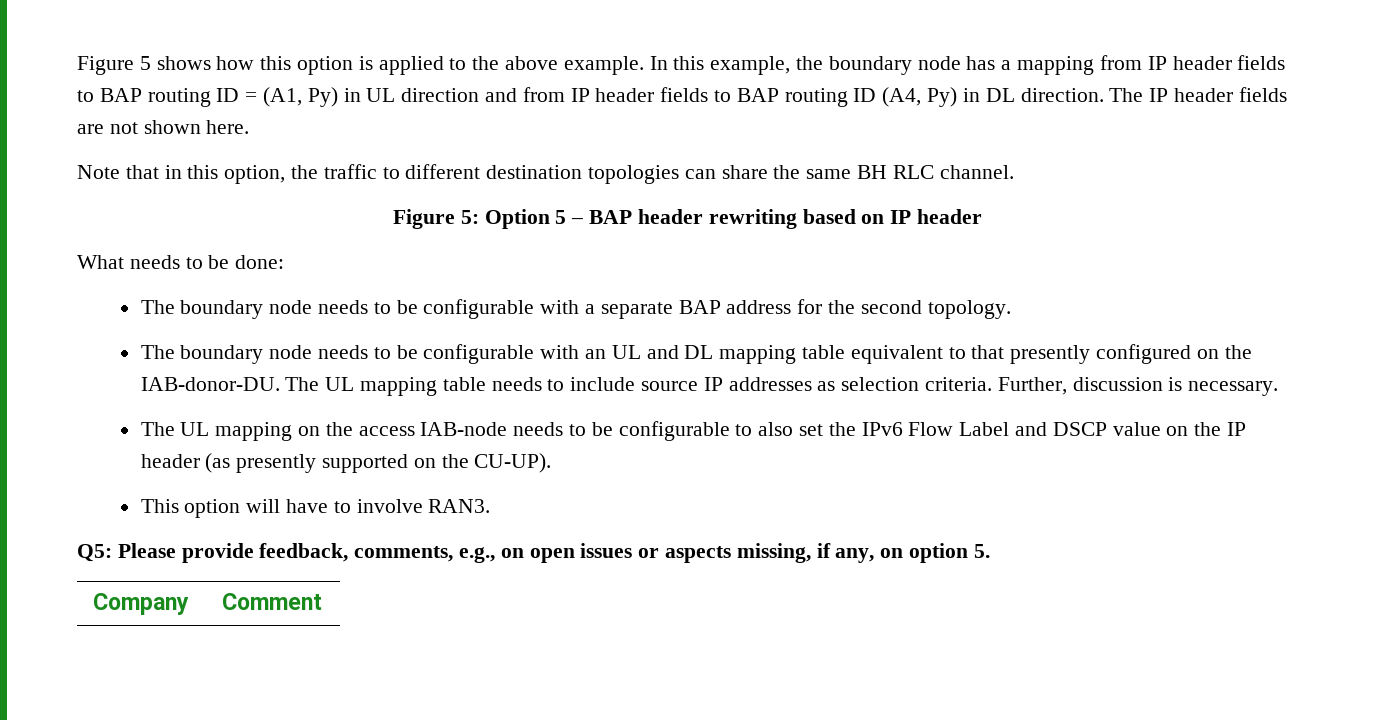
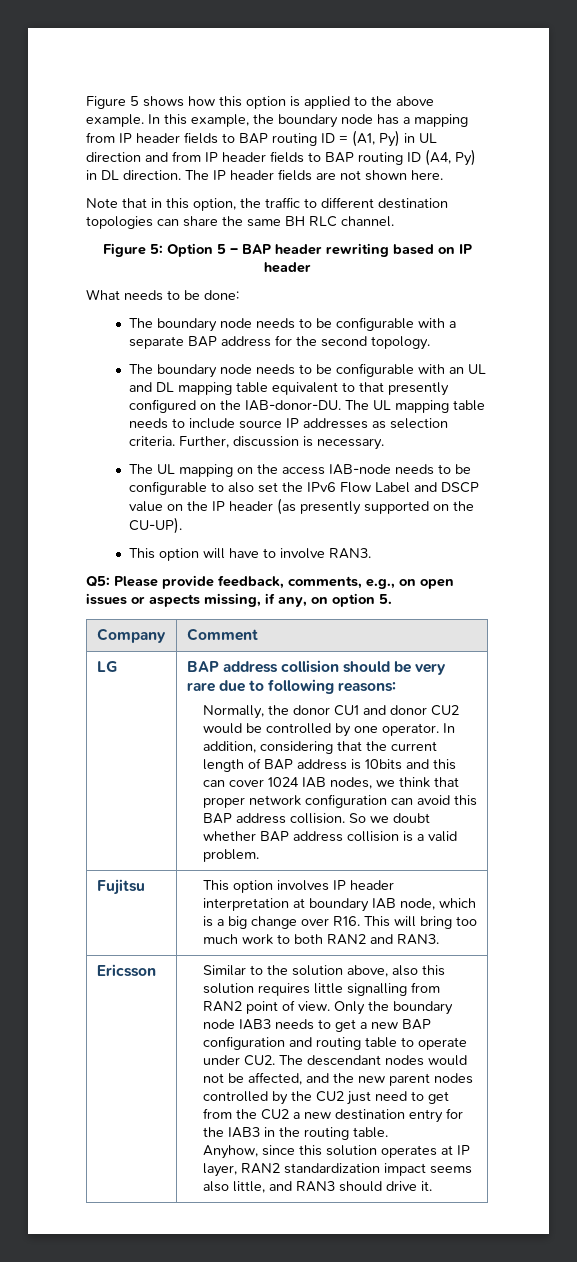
(323, 601) none -> [96,661,117,672] [186,660,447,675] [186,679,397,694] [203,705,460,719] [203,723,456,737] [203,741,438,754] [203,758,457,772] [203,777,460,789] [203,794,478,808] [203,813,431,824] [203,831,458,842] [203,849,260,862] [96,879,145,895] [203,880,395,893] [203,898,477,912] [203,916,478,929] [203,934,440,945] [96,964,156,977] [203,965,446,977] [203,982,441,996] [203,1000,454,1015] [203,1019,432,1032] [203,1036,468,1050] [203,1055,468,1066] [203,1072,474,1086] [203,1091,450,1105] [203,1108,464,1123] [203,1127,389,1140] [203,1145,471,1159] [203,1163,473,1177] [203,1181,433,1193] // LG | BAP address collision should be very rare due to following reasons: // Normally, the donor CU1 and donor CU2 would be controlled by one operator. In addition, considering that the current length of BAP address is 10bits and this can cover 1024 IAB nodes, we think that proper network configuration can avoid this BAP address collision. So we doubt whether BAP address collision is a valid problem. // Fujitsu | This option involves IP header interpretation at boundary IAB node, which is a big change over R16. This will bring too much work to both RAN2 and RAN3. // Ericsson | Similar to the solution above, also this solution requires little signalling from RAN2 point of view. Only the boundary node IAB3 needs to get a new BAP configuration and routing table to operate under CU2. The descendant nodes would not be affected, and the new parent nodes controlled by the CU2 just need to get from the CU2 a new destination entry for the IAB3 in the routing table. // Anyhow, since this solution operates at IP layer, RAN2 standardization impact seems also little, and RAN3 should drive it.

